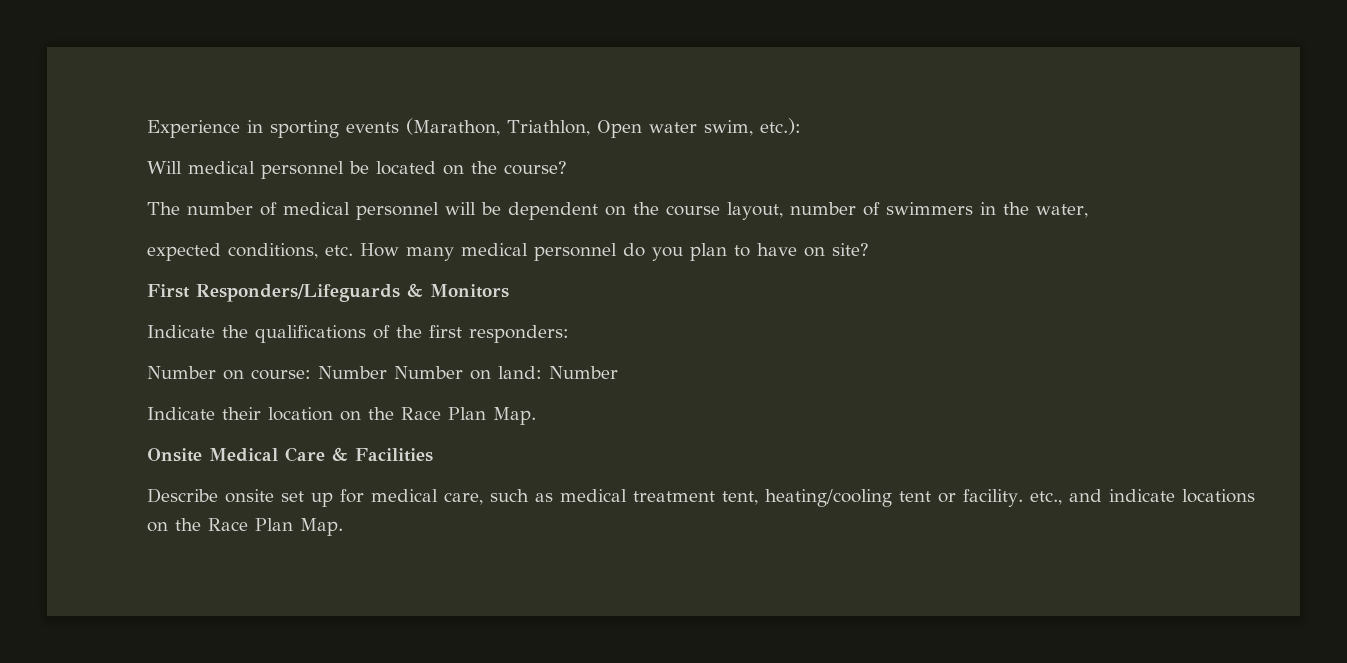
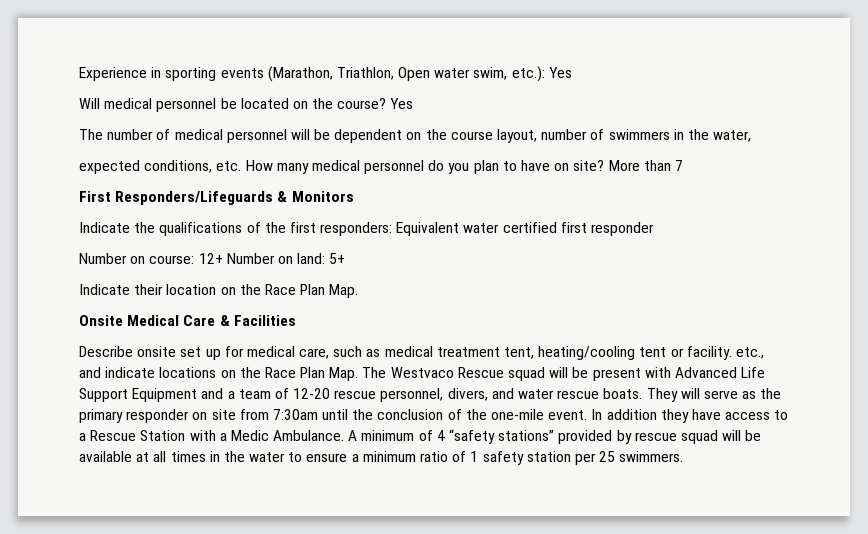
(801, 126) none -> [548,67,572,78] Yes
(567, 168) none -> [390,98,414,109] Yes
(869, 249) none -> [608,160,683,171] More than 7
(569, 334) none -> [396,222,655,236] Equivalent water certified first responder
[318,366,387,379] Number -> [198,253,223,264] 12+
[549,366,618,379] Number -> [329,253,346,264] 5+
(343, 527) none -> [362,367,766,381] [79,388,782,402] [79,409,789,423] [79,429,762,444] [79,451,684,465] The Westvaco Rescue squad will be present with Advanced Life Support Equipment and a team of 12-20 rescue personnel, divers, and water rescue boats. They will serve as the primary responder on site from 7:30am until the conclusion of the one-mile event. In addition they have access to a Rescue Station with a Medic Ambulance. A minimum of 4 “safety stations” provided by rescue squad will be available at all times in the water to ensure a minimum ratio of 1 safety station per 25 swimmers.

